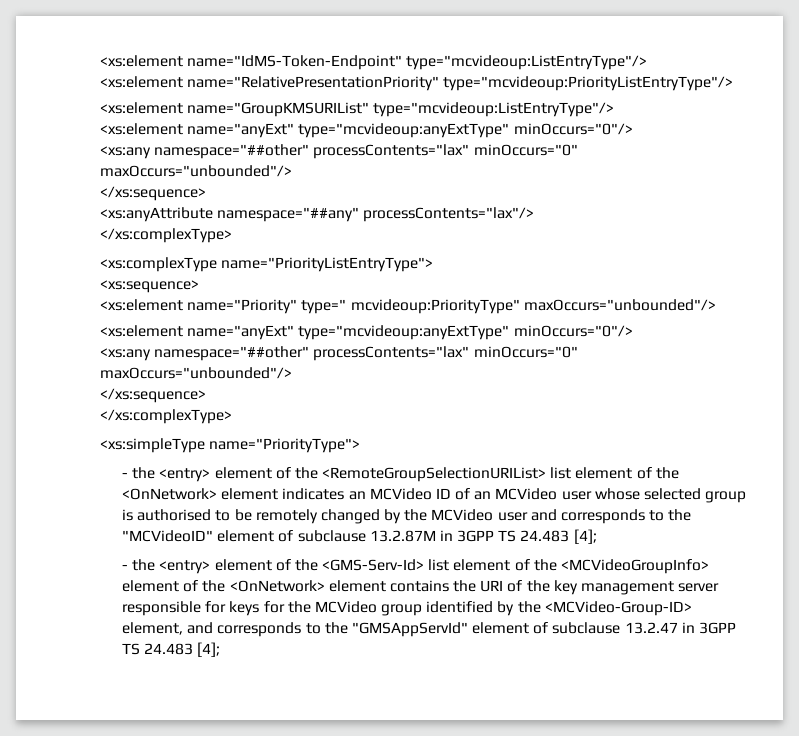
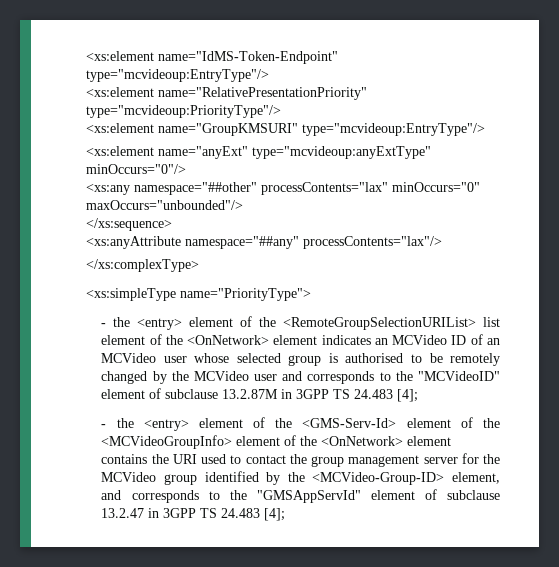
[406,55,648,70] type="mcvideoup:ListEntryType"/> -> [86,69,269,82] type="mcvideoup:EntryType"/>
[443,76,734,91] [100,102,615,117] type="mcvideoup:PriorityListEntryType"/> // <xs:element name="GroupKMSURIList" type="mcvideoup:ListEntryType"/> -> [86,105,281,118] [86,123,485,136] type="mcvideoup:PriorityType"/> // <xs:element name="GroupKMSURI" type="mcvideoup:EntryType"/>
[100,257,434,272] [100,280,199,293] [100,299,716,314] [100,325,633,340] [100,346,578,361] [100,367,292,379] [100,388,206,403] [100,409,232,424] // <xs:complexType name="PriorityListEntryType"> // <xs:sequence> // <xs:element name="Priority" type=" mcvideoup:PriorityType" maxOccurs="unbounded"/> // <xs:element name="anyExt" type="mcvideoup:anyExtType" minOccurs="0"/> // <xs:any namespace="##other" processContents="lax" minOccurs="0" maxOccurs="unbounded"/> // </xs:sequence> // </xs:complexType> -> (199, 265) none
[428,559,450,571] list -> (397, 423) none
[507,580,720,595] [121,601,260,616] of the key management server responsible for keys -> [201,454,458,467] used to contact the group management server

